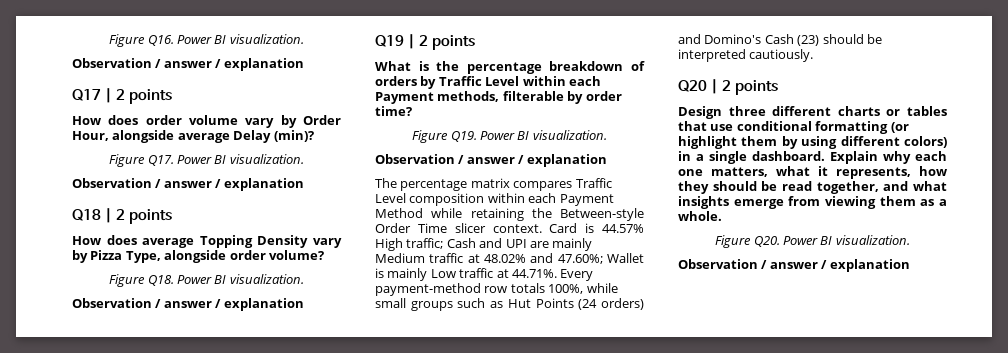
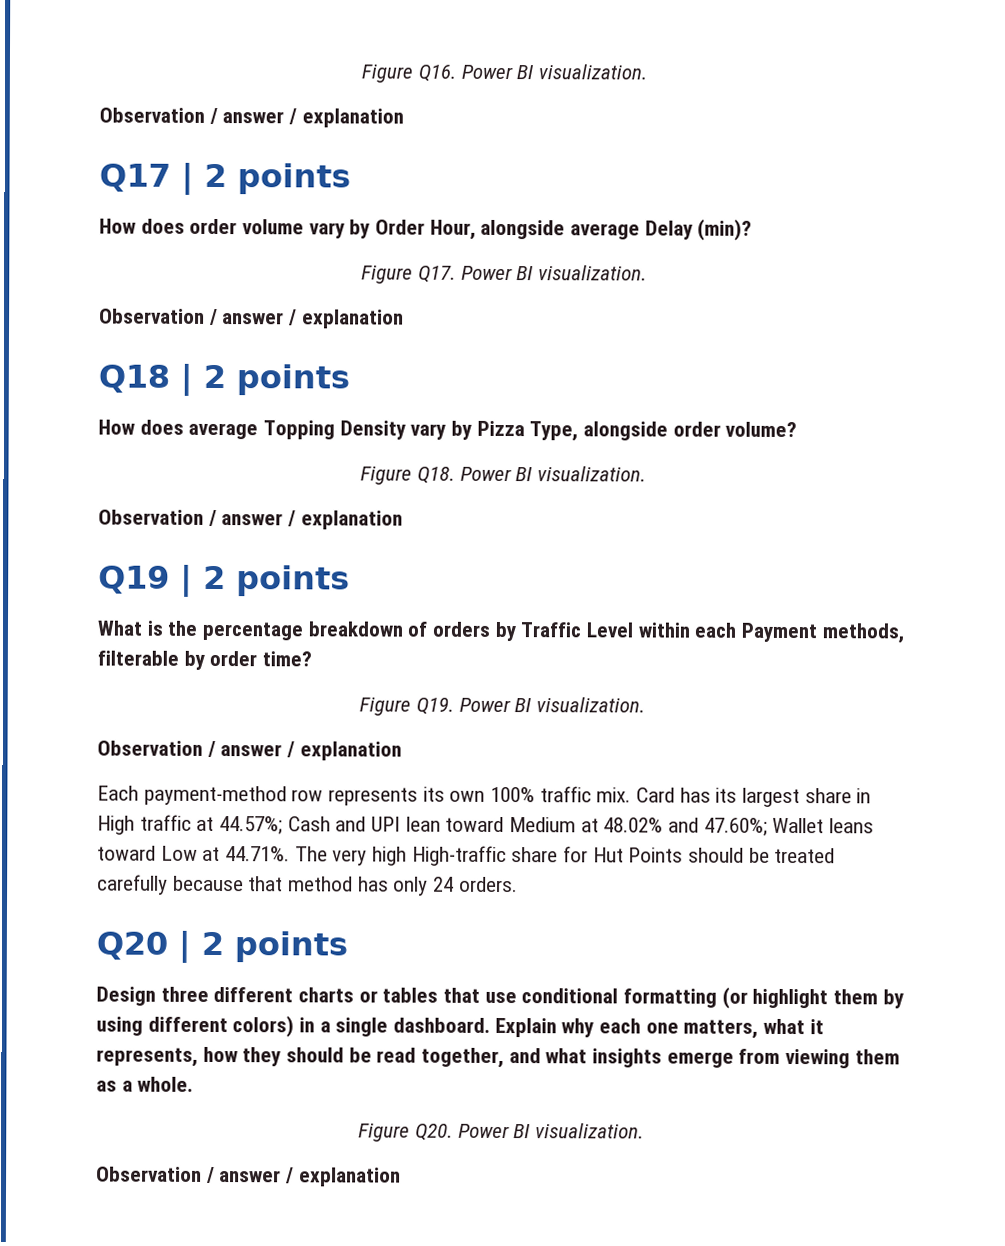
[375,178,612,191] [375,193,614,206] [375,208,644,221] [375,223,644,233] [375,238,593,251] [375,253,464,263] The percentage matrix compares Traffic Level composition within each Payment Method while retaining the Between-style Order Time slicer context. Card is 44.57% High traffic; Cash and UPI are mainly Medium traffic -> [97,785,872,808] [97,814,577,835] Each payment-method row represents its own 100% traffic mix. Card has its largest share in High traffic at 44.57%; Cash and UPI lean toward Medium
[375,268,594,281] [375,283,618,296] [375,298,644,311] [678,34,882,46] [678,49,814,62] is mainly Low traffic at 44.71%. Every payment-method row totals 100%, while small groups such as Hut Points (24 orders) and Domino's Cash (23) should be interpreted cautiously. -> [829,818,875,834] [97,845,836,867] [97,874,518,896] leans toward Low at 44.71%. The very high High-traffic share for Hut Points should be treated carefully because that method has only 24 orders.

